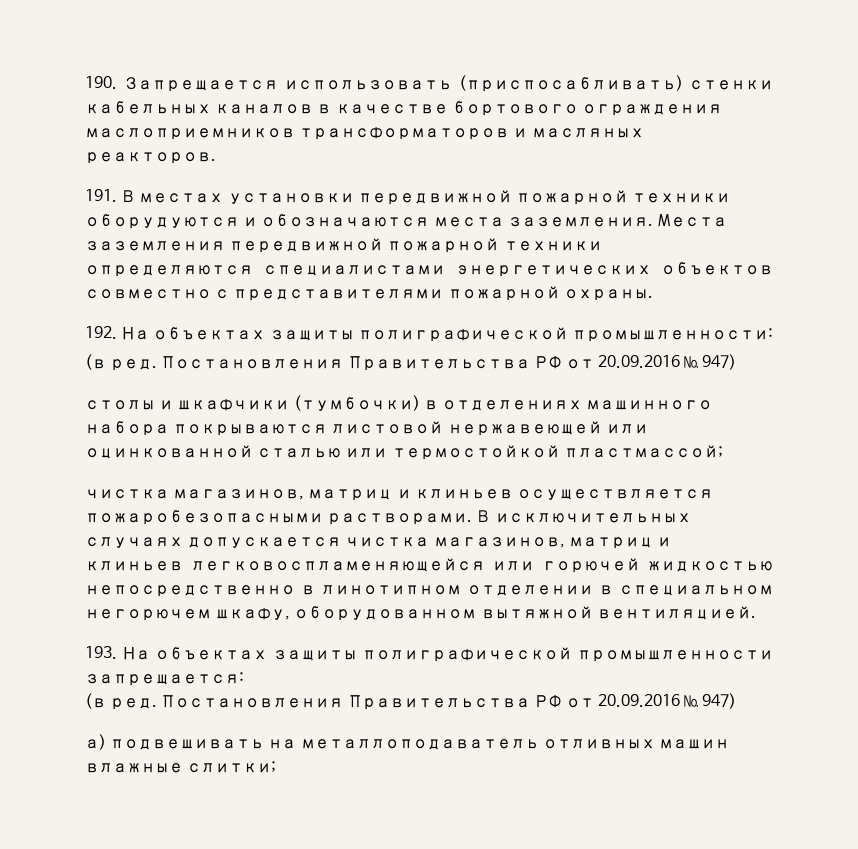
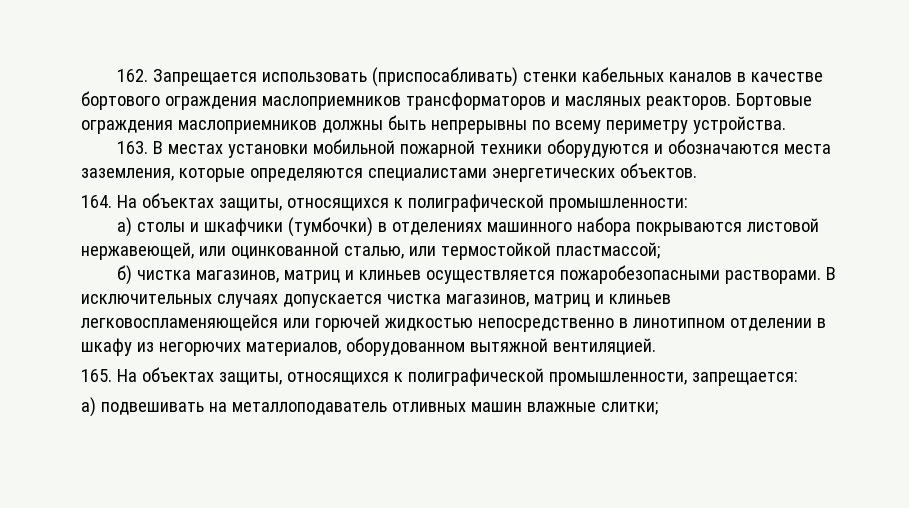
[85,76,117,89] 190. -> [117,69,149,82] 162.
[85,189,117,202] // 191. -> [735,93,812,110] [81,115,786,134] [117,141,149,154] Бортовые ограждения маслоприемников должны быть непрерывны по всему периметру устройства. // 163.
[357,190,512,205] передвижной -> [313,139,396,154] мобильной
[507,214,727,227] [85,238,602,253] [85,262,773,277] [85,286,653,301] [85,326,773,342] [85,354,737,371] заземления. Места заземления передвижной пожарной техники определяются специалистами энергетических объектов совместно с представителями пожарной охраны. // 192. На объектах защиты полиграфической промышленности: // (в ред. Постановления Правительства РФ от 20.09.2016 № 947) // -> [81,163,697,182] [81,193,688,212] [117,217,133,237] заземления, которые определяются специалистами энергетических объектов. // 164. На объектах защиты, относящихся к полиграфической промышленности: // а)
[447,421,602,436] нержавеющей -> [81,242,194,260] нержавеющей,
[257,448,342,458] сталью -> [343,246,404,259] сталью,
(723, 451) none -> [117,265,133,285] б)
[619,585,773,596] [85,608,291,621] специальном негорючем шкафу, -> [81,338,341,356] шкафу из негорючих материалов,
[85,646,773,662] [85,672,244,686] [85,693,737,710] 193. На объектах защиты полиграфической промышленности запрещается: // (в ред. Постановления Правительства РФ от 20.09.2016 № 947) -> [81,367,798,386] 165. На объектах защиты, относящихся к полиграфической промышленности, запрещается:

